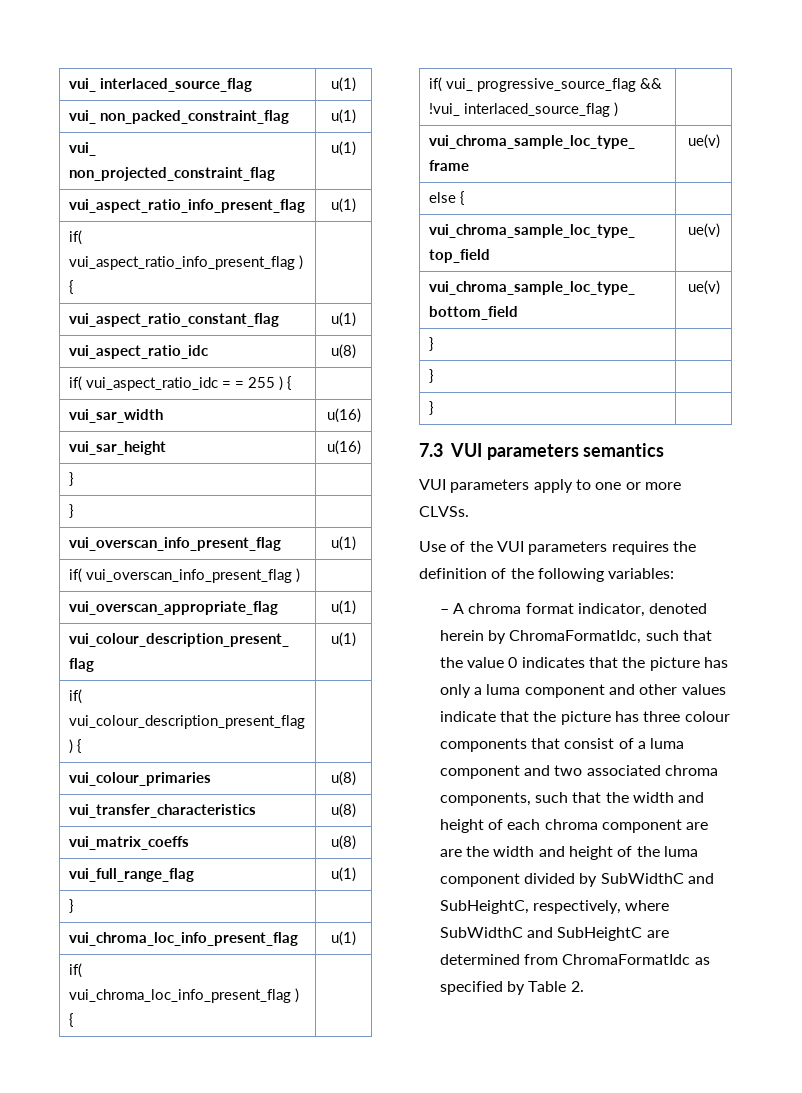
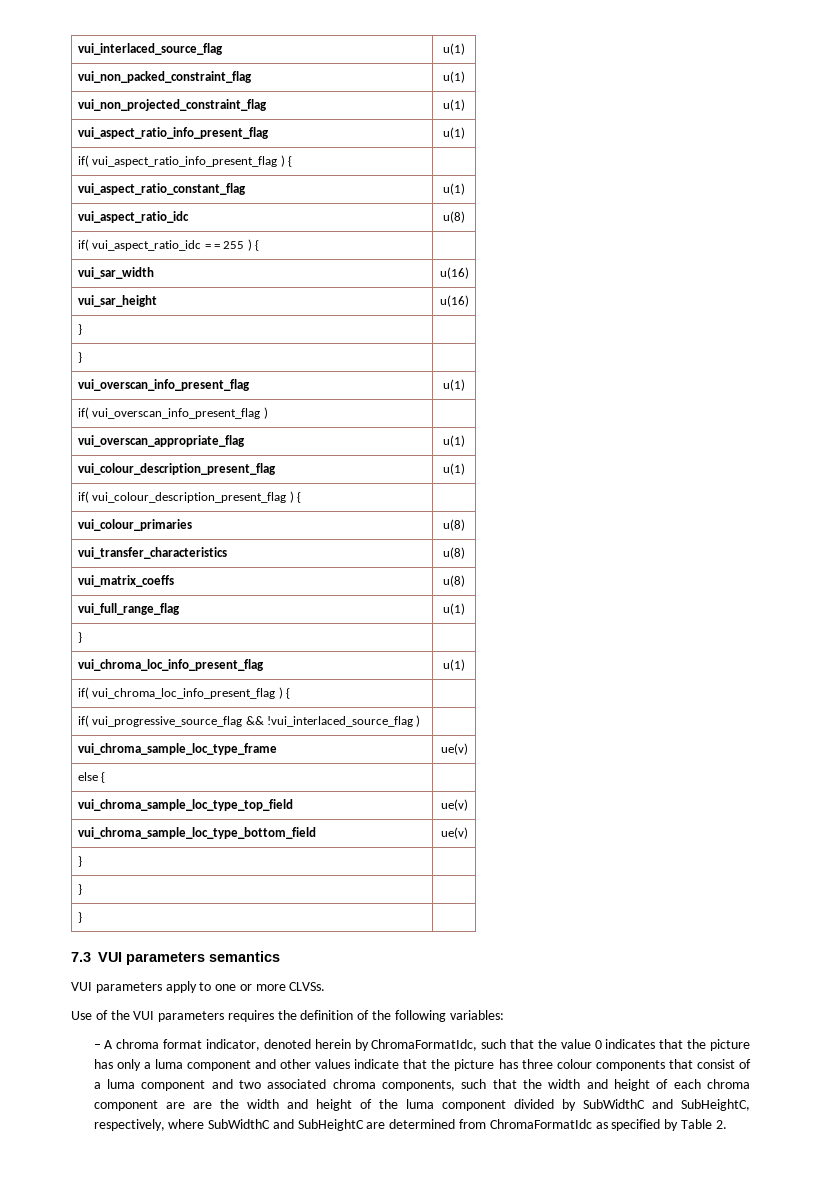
[69,78,253,92] [331,77,356,92] [69,110,290,124] [331,109,356,124] [69,142,97,156] [69,167,276,181] vui_ interlaced_source_flag | u(1) // vui_ non_packed_constraint_flag | u(1) // vui_ non_projected_constraint_flag -> [77,43,223,55] [443,43,465,55] [77,71,252,83] [443,71,465,83] [77,99,267,111] vui_interlaced_source_flag | u(1) // vui_non_packed_constraint_flag | u(1) // vui_non_projected_constraint_flag
[446,78,663,92] [429,103,611,117] vui_ progressive_source_flag && !vui_ interlaced_source_flag -> [92,716,413,727] vui_progressive_source_flag && !vui_interlaced_source_flag

